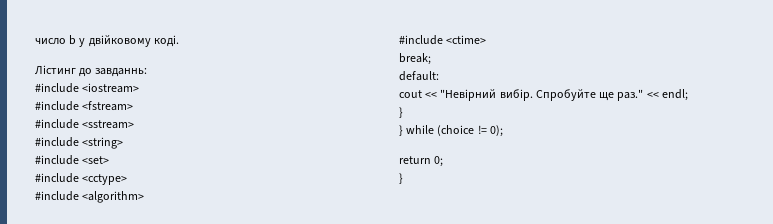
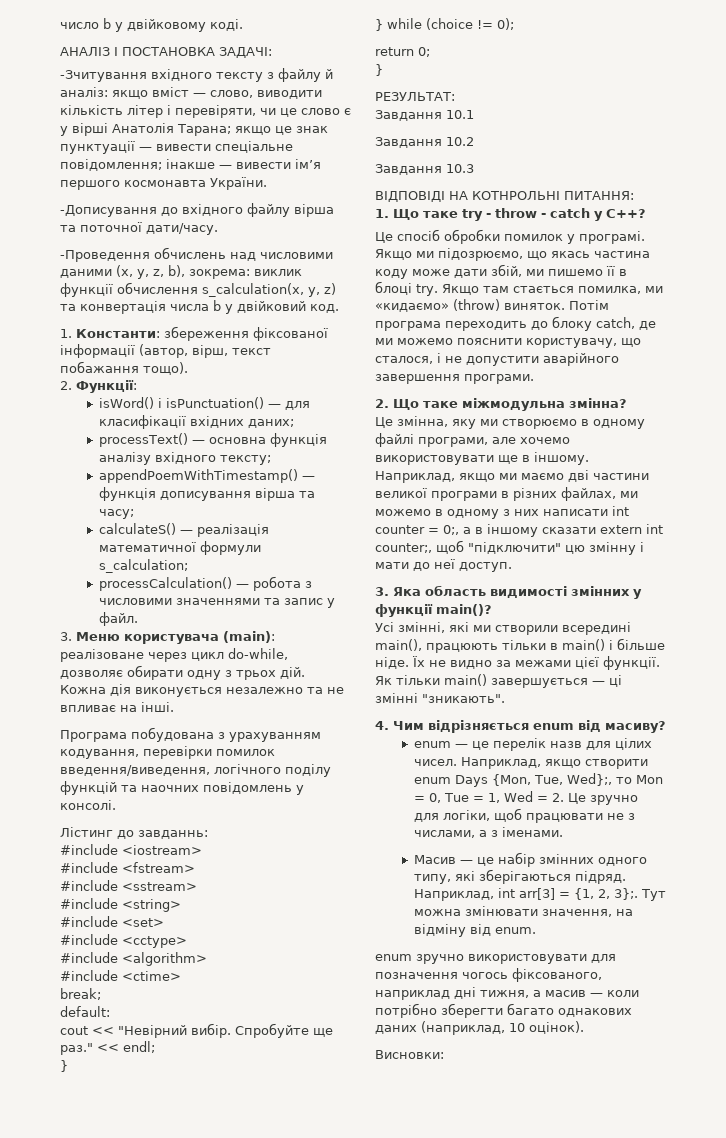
(179, 41) none -> [60,47,272,58] [60,68,333,82] [60,87,322,99] [60,105,351,118] [60,123,328,136] [60,141,293,154] [60,159,321,171] [60,177,267,190] [60,203,334,217] [60,222,218,235] [60,247,333,262] [60,265,302,279] [60,282,336,297] [60,300,339,314] [60,326,328,341] [60,344,271,358] [60,361,188,375] [60,380,137,393] [98,397,310,410] [98,415,294,429] [98,433,327,447] [98,452,271,465] [98,469,315,483] [98,487,315,501] [98,509,134,519] [98,523,269,537] [98,541,261,555] [98,559,188,573] [98,576,312,591] [98,598,335,608] [98,612,138,626] [60,631,275,644] [60,648,288,662] [60,665,305,680] [60,684,344,697] [60,702,174,712] [60,727,321,742] [60,746,275,759] [60,764,331,777] [60,781,304,795] [60,800,116,810] // АНАЛІЗ І ПОСТАНОВКА ЗАДАЧІ: // -Зчитування вхідного тексту з файлу й аналіз: якщо вміст — слово, виводити кількість літер і перевіряти, чи це слово є у вірші Анатолія Тарана; якщо це знак пунктуації — вивести спеціальне повідомлення; інакше — вивести ім’я першого космонавта України. // -Дописування до вхідного файлу вірша та поточної дати/часу. // -Проведення обчислень над числовими даними (x, y, z, b), зокрема: виклик функції обчислення s_calculation(x, y, z) та конвертація числа b у двійковий код. // 1. Константи: збереження фіксованої інформації (автор, вірш, текст побажання тощо). // 2. Функції: // isWord() і isPunctuation() — для класифікації вхідних даних; // processText() — основна функція аналізу вхідного тексту; // appendPoemWithTimestamp() — функція дописування вірша та часу; // calculateS() — реалізація математичної формули s_calculation; // processCalculation() — робота з числовими значеннями та запис у файл. // 3. Меню користувача (main): реалізоване через цикл do-while, дозволяє обирати одну з трьох дій. Кожна дія виконується незалежно та не впливає на інші. // Програма побудована з урахуванням кодування, перевірки помилок введення/виведення, логічного поділу функцій та наочних повідомлень у консолі.
(403, 178) none -> [375,92,455,101] [375,110,474,121] [375,137,474,148] [375,164,474,175] [375,191,634,202] [375,208,646,221] [375,229,645,244] [375,248,650,261] [375,264,627,279] [375,281,663,296] [375,299,609,312] [375,316,656,331] [375,338,641,348] [375,353,619,366] [375,374,534,384] [375,398,627,411] [375,416,645,429] [375,433,570,447] [375,452,589,465] [375,470,649,483] [375,487,638,501] [375,506,629,519] [375,524,663,537] [375,540,644,555] [375,559,512,572] [375,585,642,599] [375,604,492,617] [375,622,631,635] [375,638,665,653] [375,656,660,670] [375,674,622,688] [375,693,505,703] [375,720,666,733] [413,738,652,751] [413,757,648,769] [413,773,663,787] [413,791,638,805] [413,808,635,823] [413,827,563,838] [413,852,647,867] [413,869,626,884] [413,888,666,901] [413,906,633,917] [413,924,536,937] [375,954,616,964] [375,968,602,982] [375,987,639,1000] [375,1003,632,1018] [375,1021,584,1035] [375,1050,444,1059] // РЕЗУЛЬТАТ: // Завдання 10.1 // Завдання 10.2 // Завдання 10.3 // ВІДПОВІДІ НА КОТНРОЛЬНІ ПИТАННЯ: // 1. Що таке try - throw - catch у C++? // Це спосіб обробки помилок у програмі. Якщо ми підозрюємо, що якась частина коду може дати збій, ми пишемо її в блоці try. Якщо там стається помилка, ми «кидаємо» (throw) виняток. Потім програма переходить до блоку catch, де ми можемо пояснити користувачу, що сталося, і не допустити аварійного завершення програми. // 2. Що таке міжмодульна змінна? // Це змінна, яку ми створюємо в одному файлі програми, але хочемо використовувати ще в іншому. Наприклад, якщо ми маємо дві частини великої програми в різних файлах, ми можемо в одному з них написати int counter = 0;, а в іншому сказати extern int counter;, щоб "підключити" цю змінну і мати до неї доступ. // 3. Яка область видимості змінних у функції main()? // Усі змінні, які ми створили всередині main(), працюють тільки в main() і більше ніде. Їх не видно за межами цієї функції. Як тільки main() завершується — ці змінні "зникають". // 4. Чим відрізняється enum від масиву? // enum — це перелік назв для цілих чисел. Наприклад, якщо створити enum Days {Mon, Tue, Wed};, то Mon = 0, Tue = 1, Wed = 2. Це зручно для логіки, щоб працювати не з числами, а з іменами. // Масив — це набір змінних одного типу, які зберігаються підряд. Наприклад, int arr[3] = {1, 2, 3};. Тут можна змінювати значення, на відміну від enum. // enum зручно використовувати для позначення чогось фіксованого, наприклад дні тижня, а масив — коли потрібно зберегти багато однакових даних (наприклад, 10 оцінок). // Висновки:

